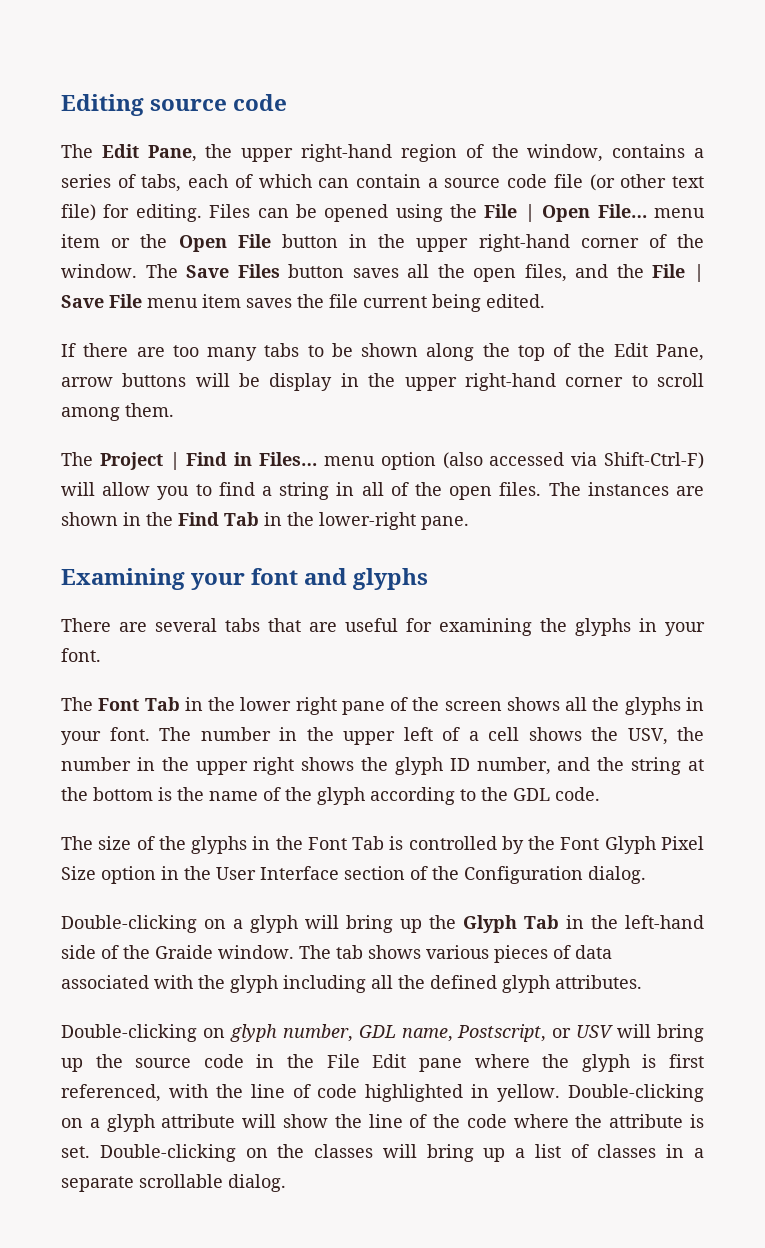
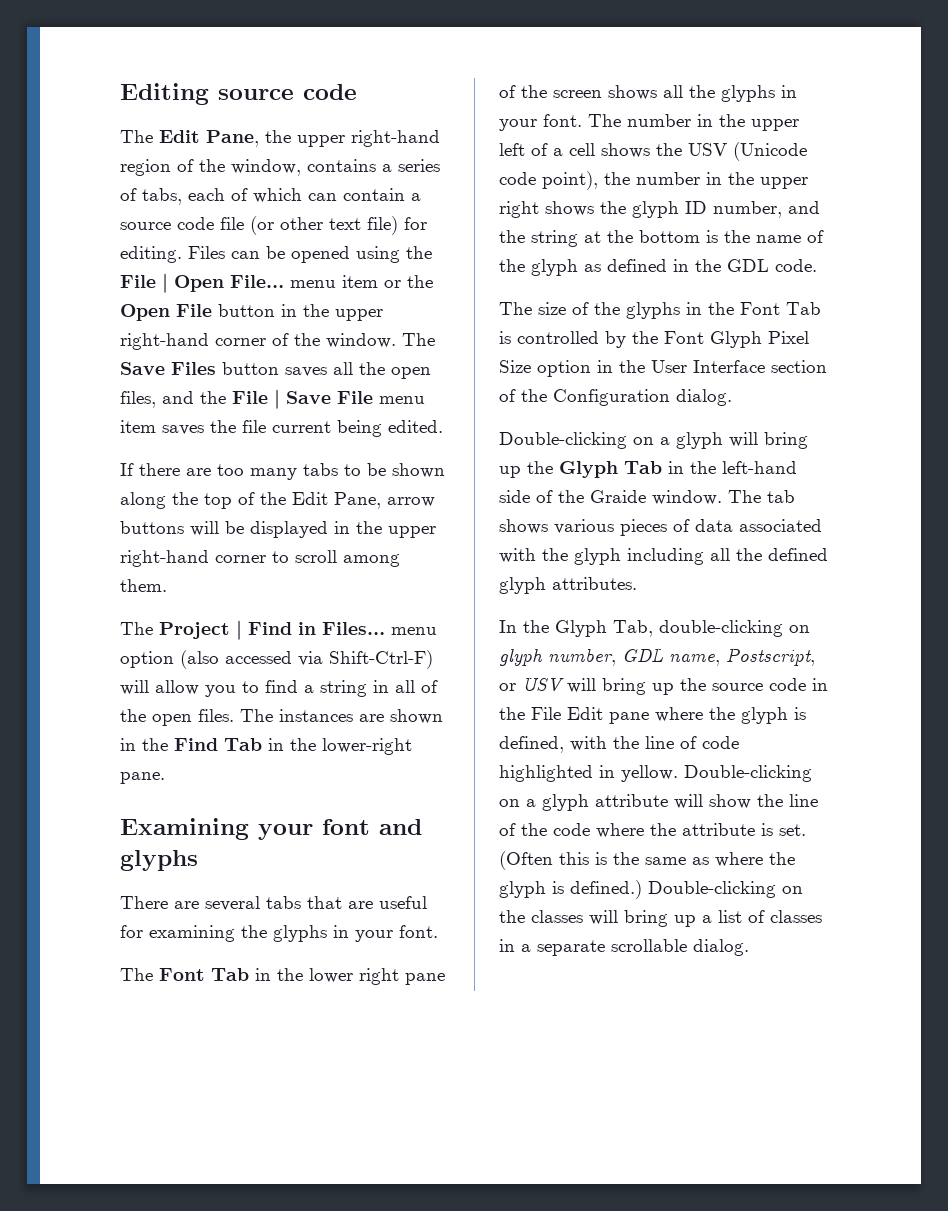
[269,373,333,391] display -> [250,521,328,538] displayed
[627,728,668,745] USV, -> [688,142,807,161] [499,171,598,190] USV (Unicode code point),
[370,787,476,805] according to -> [584,259,689,272] as defined in
[61,1024,197,1042] Double-clicking -> [499,620,783,637] In the Glyph Tab, double-clicking
[669,1054,705,1068] [61,1084,161,1102] first referenced, -> [499,736,564,753] defined,
(90, 1152) none -> [499,851,795,870] [499,880,642,899] (Often this is the same as where the glyph is defined.)

